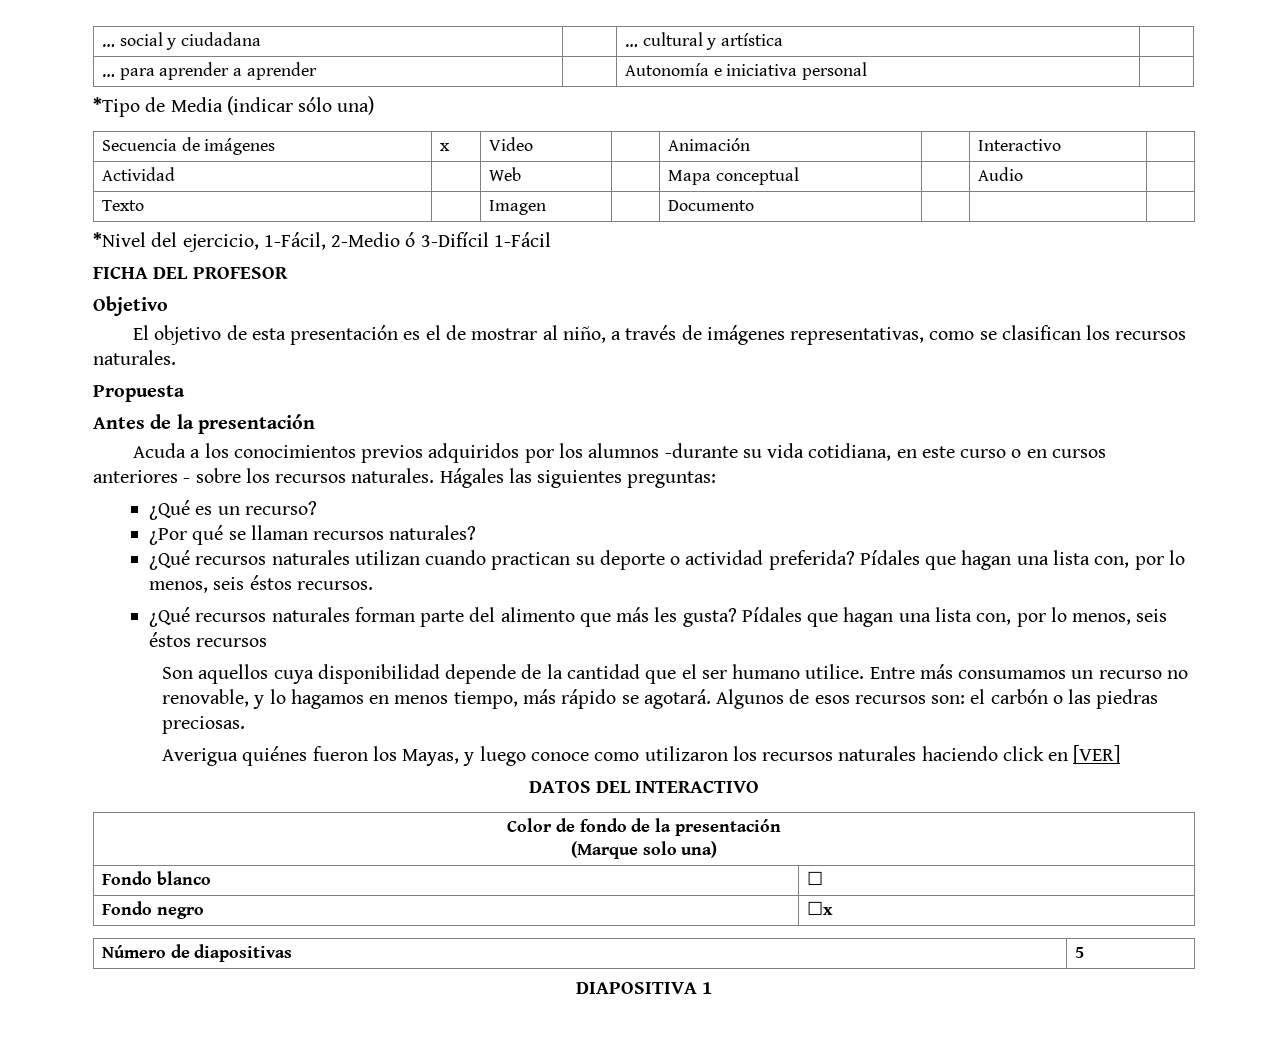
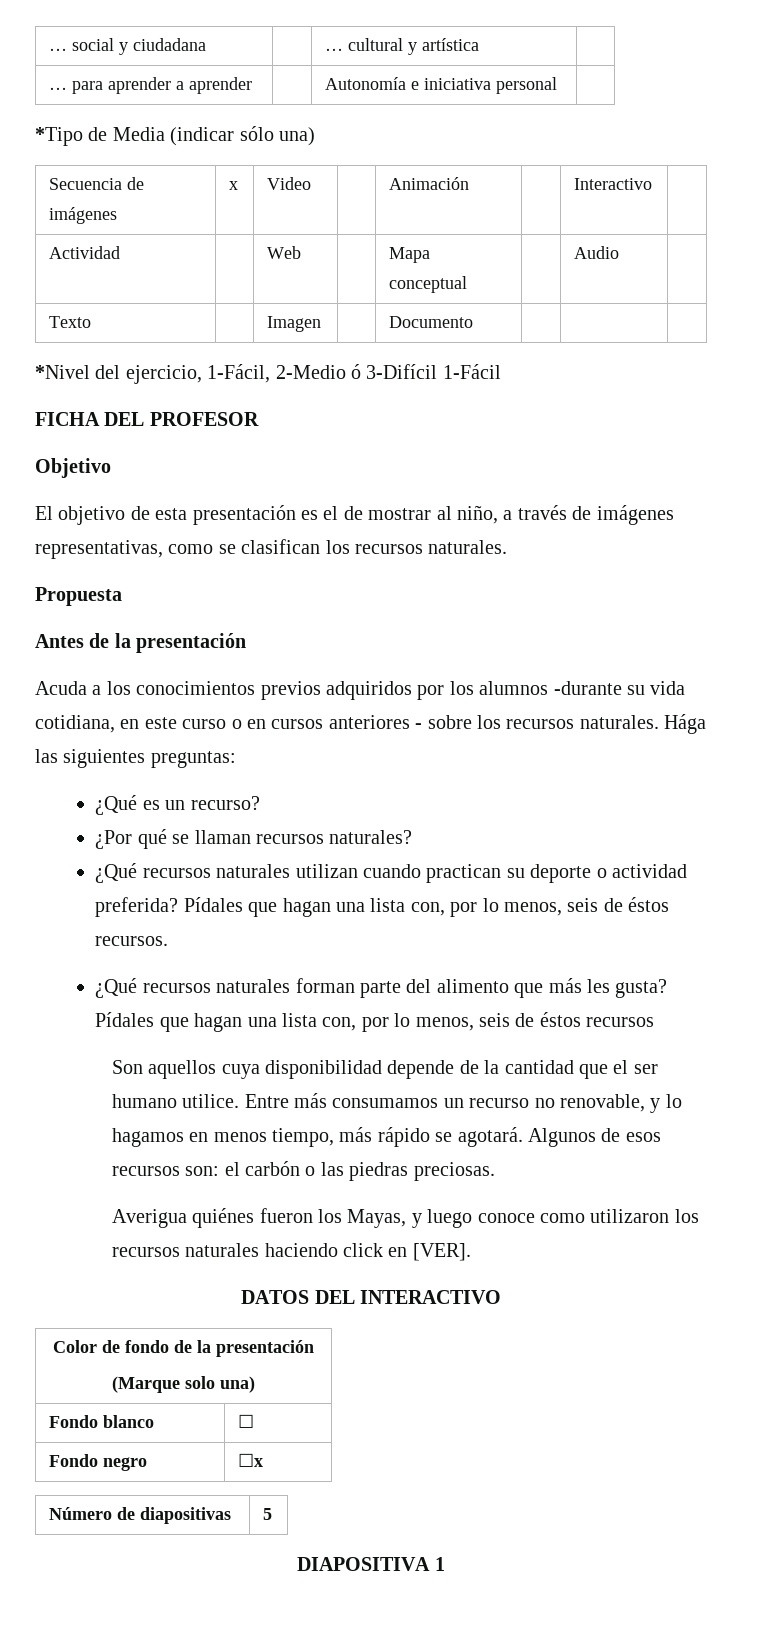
[439,468,504,488] Hágales -> [664,714,707,734] Hága
(245, 583) none -> [603,898,623,912] de
(1168, 615) none -> [515,1013,535,1027] de
[1073,745,1121,764] [VER] -> [412,1243,471,1261] [VER].

